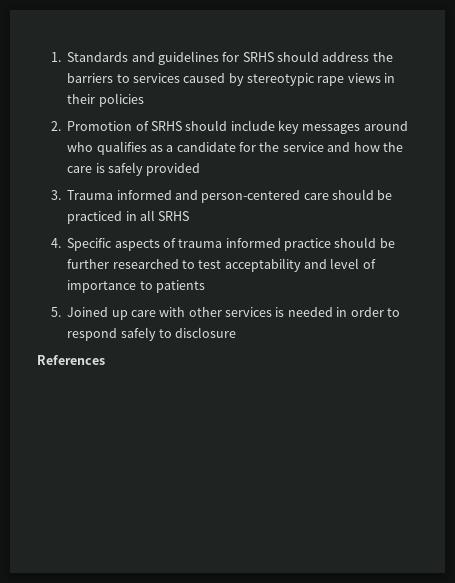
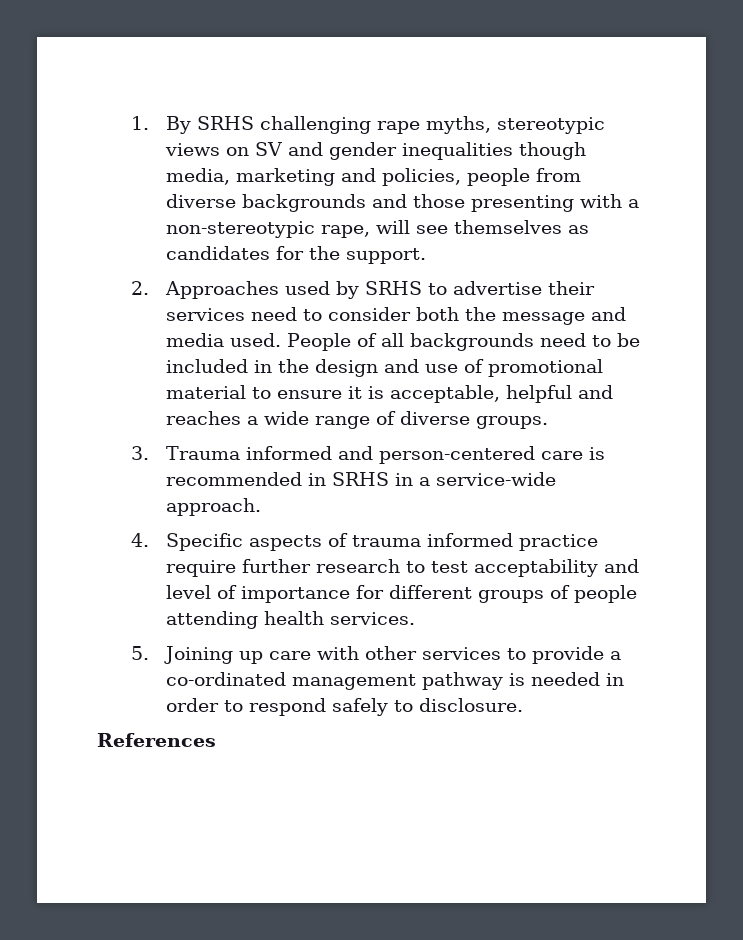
[67,51,393,65] [67,73,396,86] [67,93,144,107] [50,120,408,134] [67,141,403,155] [67,162,201,176] Standards and guidelines for SRHS should address the barriers to services caused by stereotypic rape views in their policies // 2. Promotion of SRHS should include key messages around who qualifies as a candidate for the service and how the care is safely provided -> [165,116,605,134] [164,142,586,160] [165,168,581,186] [165,194,639,212] [165,220,589,238] [165,246,426,264] [131,281,595,299] [165,307,626,325] [165,333,640,351] [165,359,603,377] [165,385,613,403] [165,411,548,429] By SRHS challenging rape myths, stereotypic views on SV and gender inequalities though media, marketing and policies, people from diverse backgrounds and those presenting with a non-stereotypic rape, will see themselves as candidates for the support. // 2. Approaches used by SRHS to advertise their services need to consider both the message and media used. People of all backgrounds need to be included in the design and use of promotional material to ensure it is acceptable, helpful and reaches a wide range of diverse groups.
[332,189,393,200] [67,210,190,224] should be practiced in all SRHS -> [588,447,605,460] [165,472,556,486] [165,498,261,516] is recommended in SRHS in a service-wide approach.
[334,237,395,248] [67,259,179,269] should be further researched -> [165,559,400,577] require further research
[139,280,205,293] to patients -> [355,585,637,603] [165,611,415,629] for different groups of people attending health services.
[67,307,109,317] Joined -> [163,646,233,664] Joining
(273, 312) none -> [506,646,621,664] [165,672,503,690] to provide a co-ordinated management pathway
[175,327,237,338] disclosure -> [418,698,523,712] disclosure.

